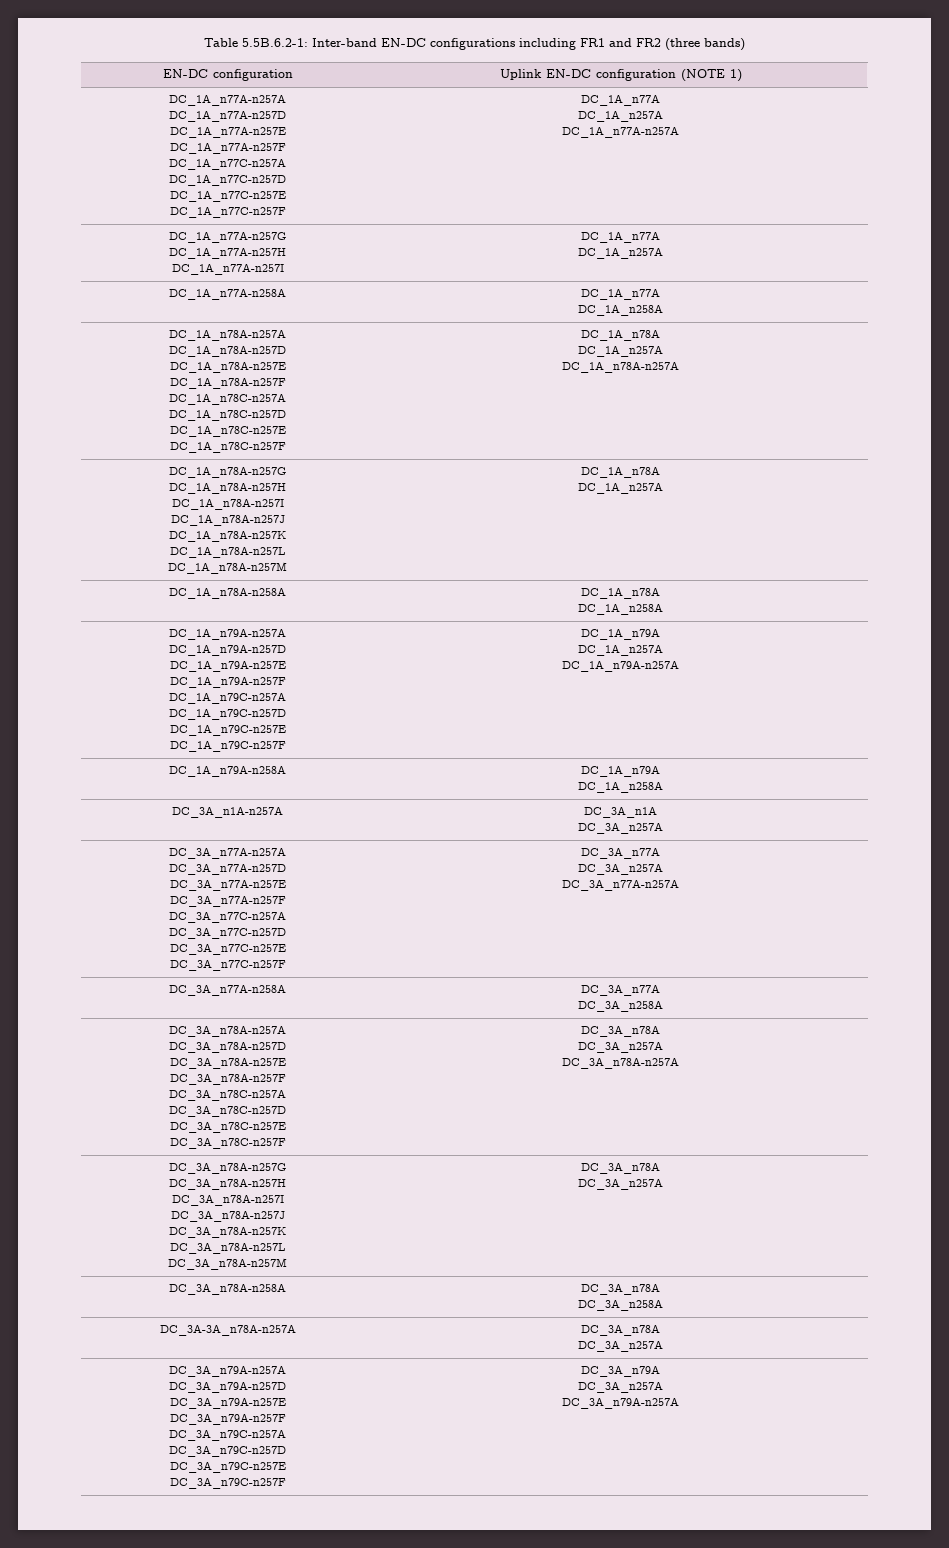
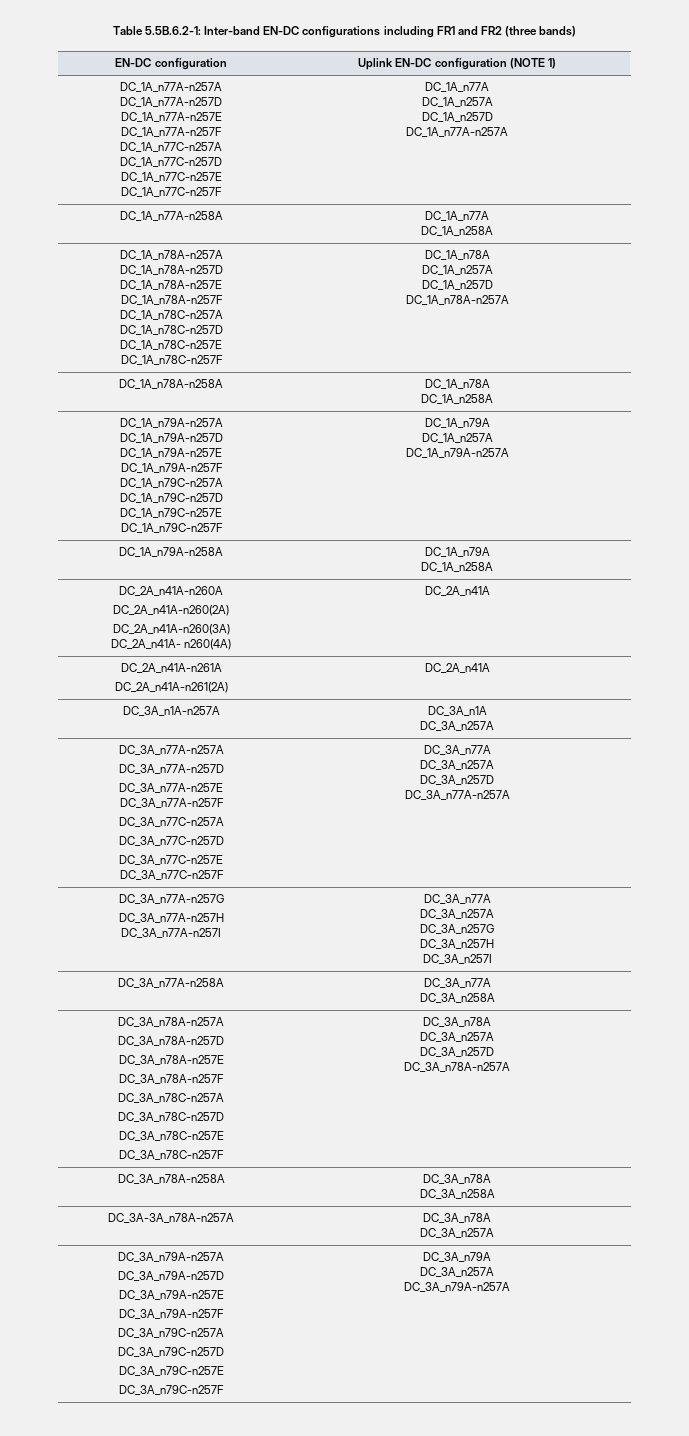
[562,126,679,138] [169,231,286,243] [169,247,286,259] [171,263,284,275] [581,231,660,243] [578,247,663,259] // DC_1A_n77A-n257A // DC_1A_n77A-n257G // DC_1A_n77A-n257H // DC_1A_n77A-n257I | DC_1A_n77A // DC_1A_n257A -> [421,112,493,122] [406,127,508,137] // DC_1A_n257D // DC_1A_n77A-n257A
[562,361,679,373] [169,466,286,478] [169,482,286,494] [171,498,284,510] [170,514,285,526] [169,530,286,542] [170,546,285,558] [168,562,287,574] [581,466,660,478] [578,482,663,494] // DC_1A_n78A-n257A // DC_1A_n78A-n257G // DC_1A_n78A-n257H // DC_1A_n78A-n257I // DC_1A_n78A-n257J // DC_1A_n78A-n257K // DC_1A_n78A-n257L // DC_1A_n78A-n257M | DC_1A_n78A // DC_1A_n257A -> [421,280,493,290] [405,295,509,305] // DC_1A_n257D // DC_1A_n78A-n257A
(663, 787) none -> [119,586,223,596] [113,605,229,616] [112,624,230,635] [110,639,232,650] [424,586,490,596] [120,663,222,673] [114,682,228,693] [424,663,490,673] // DC_2A_n41A-n260A // DC_2A_n41A-n260(2A) // DC_2A_n41A-n260(3A) // DC_2A_n41A- n260(4A) | DC_2A_n41A // DC_2A_n41A-n261A // DC_2A_n41A-n261(2A) | DC_2A_n41A
[562,879,679,891] // DC_3A_n77A-n257A -> [420,775,494,785] [404,790,510,800] [118,894,224,904] [118,913,224,923] [121,928,221,938] [423,894,491,904] [420,909,494,919] [420,924,494,934] [420,939,494,949] [422,954,492,964] // DC_3A_n257D // DC_3A_n77A-n257A // DC_3A_n77A-n257G // DC_3A_n77A-n257H // DC_3A_n77A-n257I | DC_3A_n77A // DC_3A_n257A // DC_3A_n257G // DC_3A_n257H // DC_3A_n257I
[562,1057,679,1069] [169,1162,286,1174] [169,1178,286,1190] [171,1194,284,1206] [170,1210,285,1222] [169,1226,286,1238] [170,1242,285,1254] [168,1258,287,1270] [581,1162,660,1174] [578,1178,663,1190] // DC_3A_n78A-n257A // DC_3A_n78A-n257G // DC_3A_n78A-n257H // DC_3A_n78A-n257I // DC_3A_n78A-n257J // DC_3A_n78A-n257K // DC_3A_n78A-n257L // DC_3A_n78A-n257M | DC_3A_n78A // DC_3A_n257A -> [420,1047,494,1057] [404,1062,510,1072] // DC_3A_n257D // DC_3A_n78A-n257A

